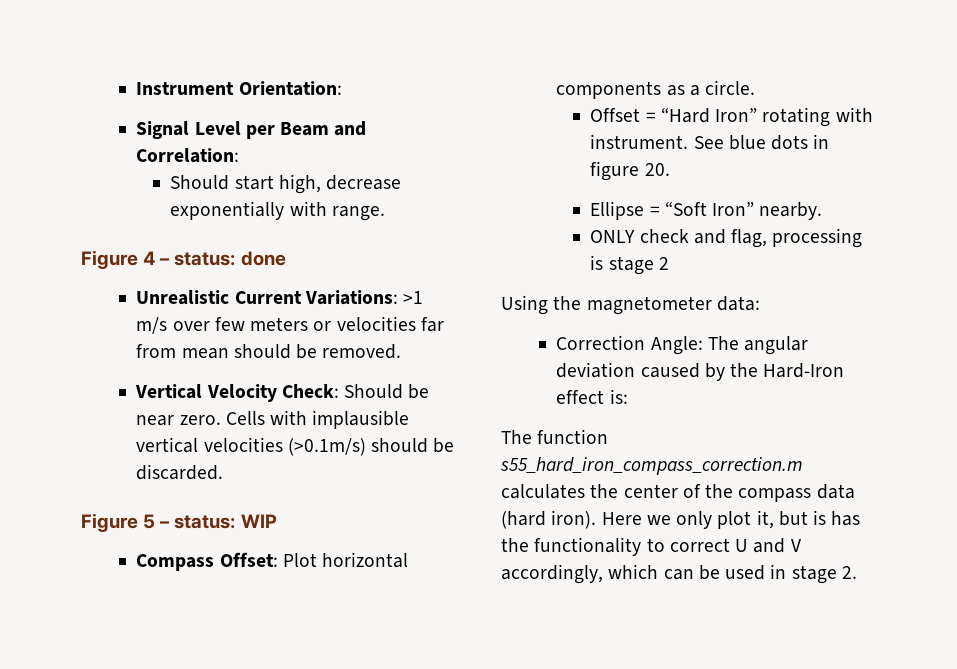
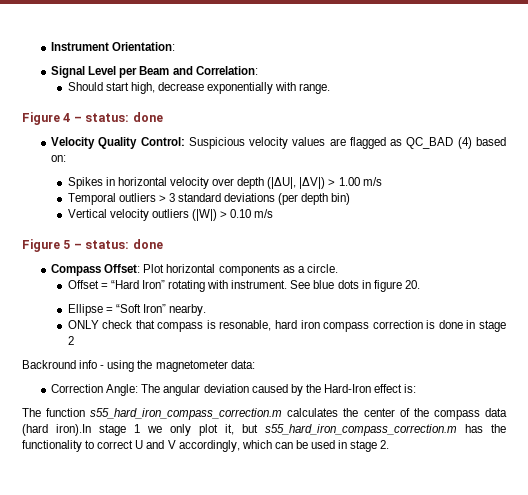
[136,290,424,305] [136,316,444,334] [136,344,402,359] [135,384,430,402] [136,410,410,429] [136,437,455,456] [136,464,224,480] Unrealistic Current Variations: >1 m/s over few meters or velocities far from mean should be removed. // Vertical Velocity Check: Should be near zero. Cells with implausible vertical velocities (>0.1m/s) should be discarded. -> [51,137,506,149] [51,155,67,162] [67,177,382,189] [67,193,351,205] [67,209,274,221] Velocity Quality Control: Suspicious velocity values are flagged as QC_BAD (4) based on: // Spikes in horizontal velocity over depth (|ΔU|, |ΔV|) > 1.00 m/s // Temporal outliers > 3 standard deviations (per depth bin) // Vertical velocity outliers (|W|) > 0.10 m/s
[240,514,277,528] WIP -> [132,239,163,249] done
[693,228,863,248] [590,255,669,275] [501,295,548,315] and flag, processing is stage 2 // Using -> [135,320,506,332] [67,336,74,345] [22,360,135,372] that compass is resonable, hard iron compass correction is done in stage 2 // Backround info - using
[551,510,642,529] iron). Here -> [56,424,140,436] iron).In stage 1
[813,510,827,525] is -> [265,424,457,436] s55_hard_iron_compass_correction.m

